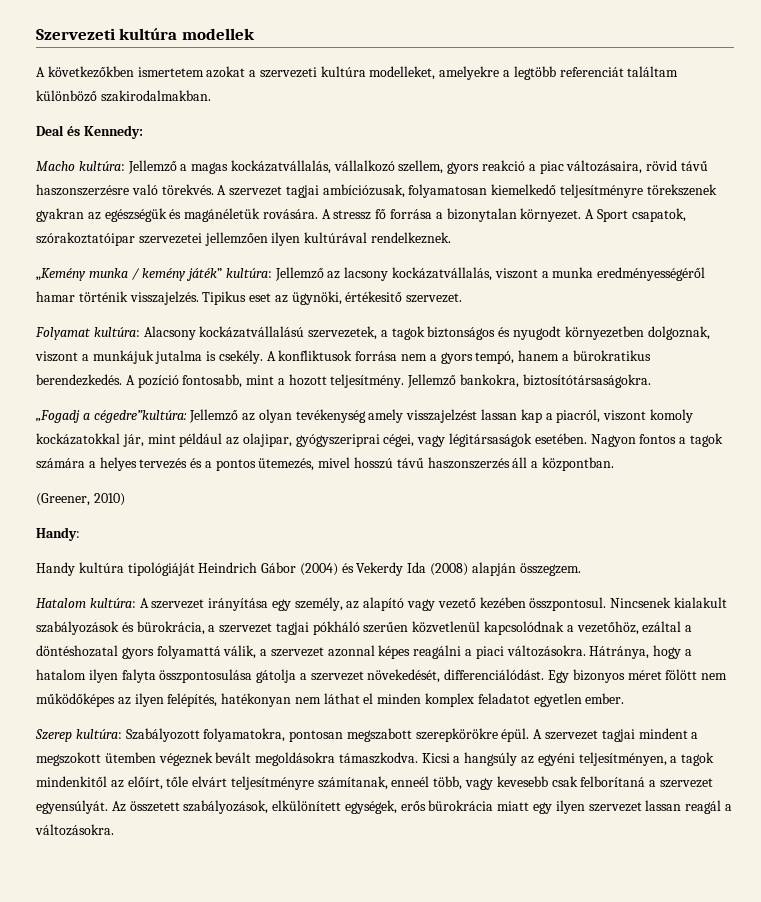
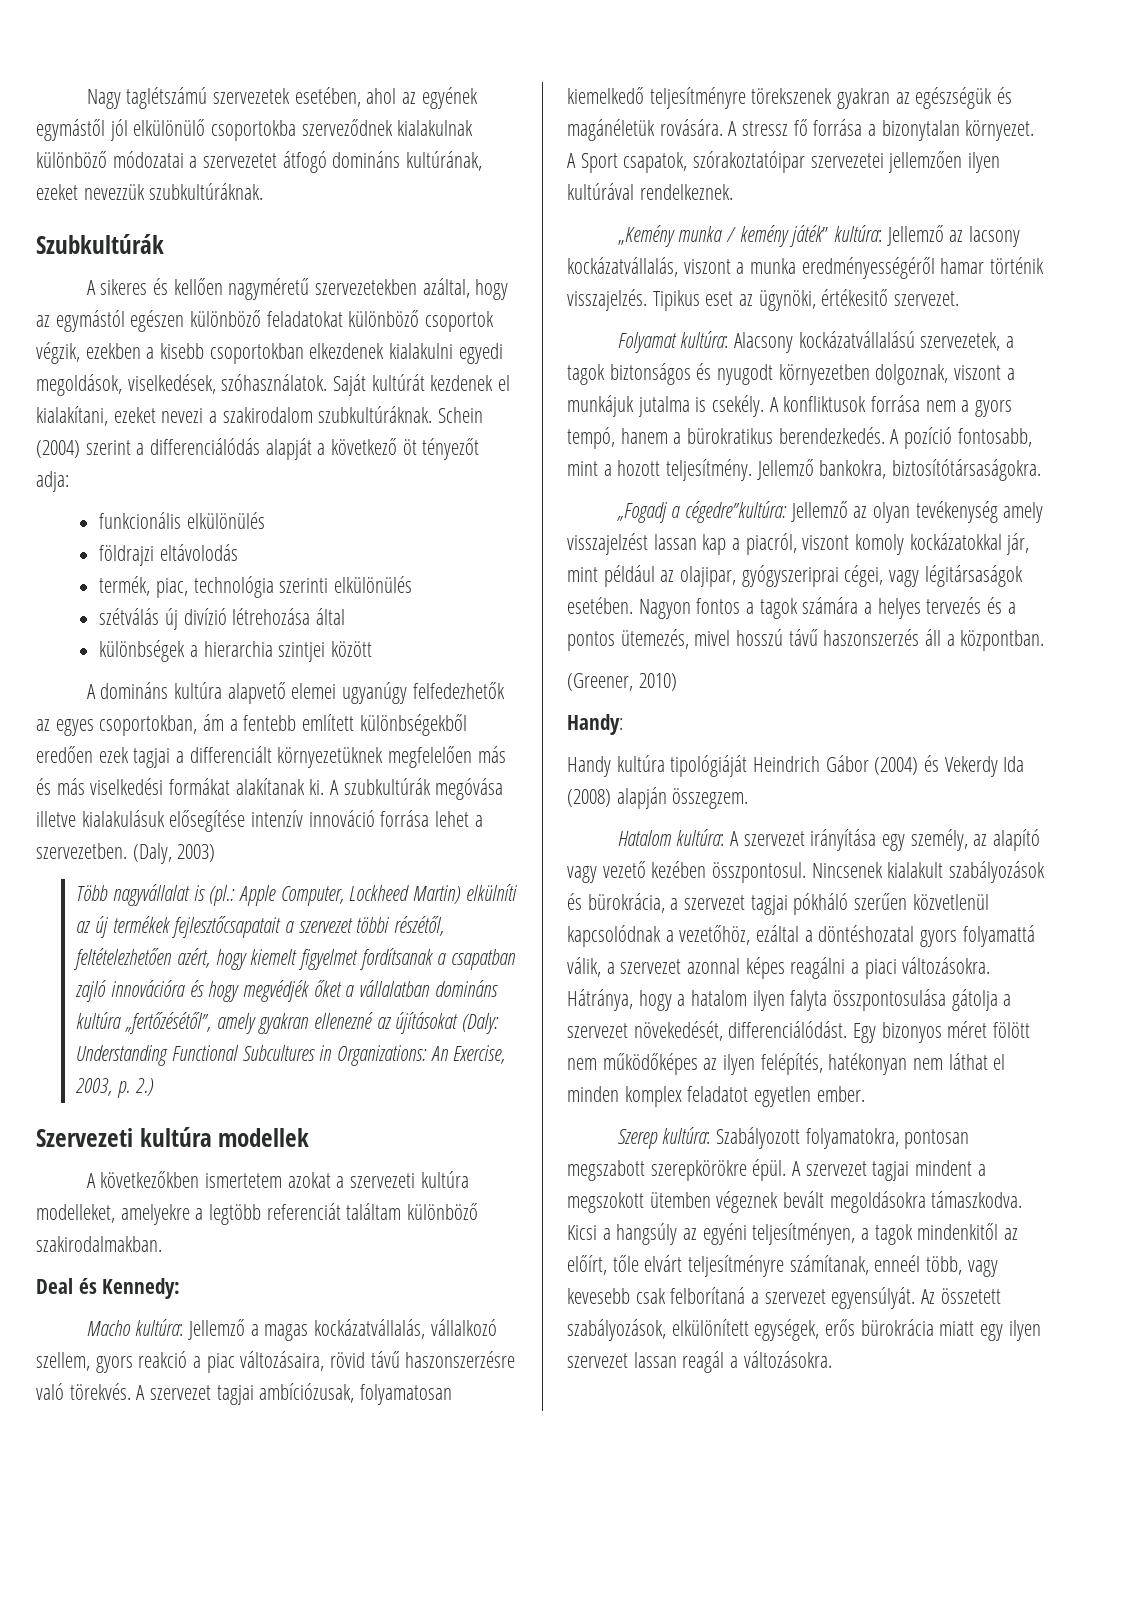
(36, 34) none -> [86,87,478,109] [36,119,474,141] [36,151,483,173] [36,183,264,200] [36,234,164,254] [86,278,509,300] [36,310,495,332] [36,342,503,364] [36,374,511,396] [36,406,484,426] [36,438,480,460] [36,471,69,492] [99,512,265,529] [99,544,238,566] [99,576,412,598] [99,608,345,630] [99,640,372,662] [86,682,505,704] [36,714,467,736] [36,746,506,768] [36,778,504,800] [36,810,483,832] [36,843,216,864] [76,884,517,906] [76,916,444,938] [73,948,515,970] [75,980,498,1002] [76,1012,499,1034] [76,1045,506,1066] [75,1078,154,1098] Nagy taglétszámú szervezetek esetében, ahol az egyének egymástől jól elkülönülő csoportokba szerveződnek kialakulnak különböző módozatai a szervezetet átfogó domináns kultúrának, ezeket nevezzük szubkultúráknak. // Szubkultúrák // A sikeres és kellően nagyméretű szervezetekben azáltal, hogy az egymástól egészen különböző feladatokat különböző csoportok végzik, ezekben a kisebb csoportokban elkezdenek kialakulni egyedi megoldások, viselkedések, szóhasználatok. Saját kultúrát kezdenek el kialakítani, ezeket nevezi a szakirodalom szubkultúráknak. Schein (2004) szerint a differenciálódás alapját a következő öt tényezőt adja: // funkcionális elkülönülés // földrajzi eltávolodás // termék, piac, technológia szerinti elkülönülés // szétválás új divízió létrehozása által // különbségek a hierarchia szintjei között // A domináns kultúra alapvető elemei ugyanúgy felfedezhetők az egyes csoportokban, ám a fentebb említett különbségekből eredően ezek tagjai a differenciált környezetüknek megfelelően más és más viselkedési formákat alakítanak ki. A szubkultúrák megóvása illetve kialakulásuk elősegítése intenzív innováció forrása lehet a szervezetben. (Daly, 2003) // Több nagyvállalat is (pl.: Apple Computer, Lockheed Martin) elkülníti az új termékek fejlesztőcsapatait a szervezet többi részétől, feltételezhetően azért, hogy kiemelt figyelmet fordítsanak a csapatban zajló innovációra és hogy megvédjék őket a vállalatban domináns kultúra „fertőzésétől”, amely gyakran ellenezné az újításokat (Daly: Understanding Functional Subcultures in Organizations: An Exercise, 2003, p. 2.) //

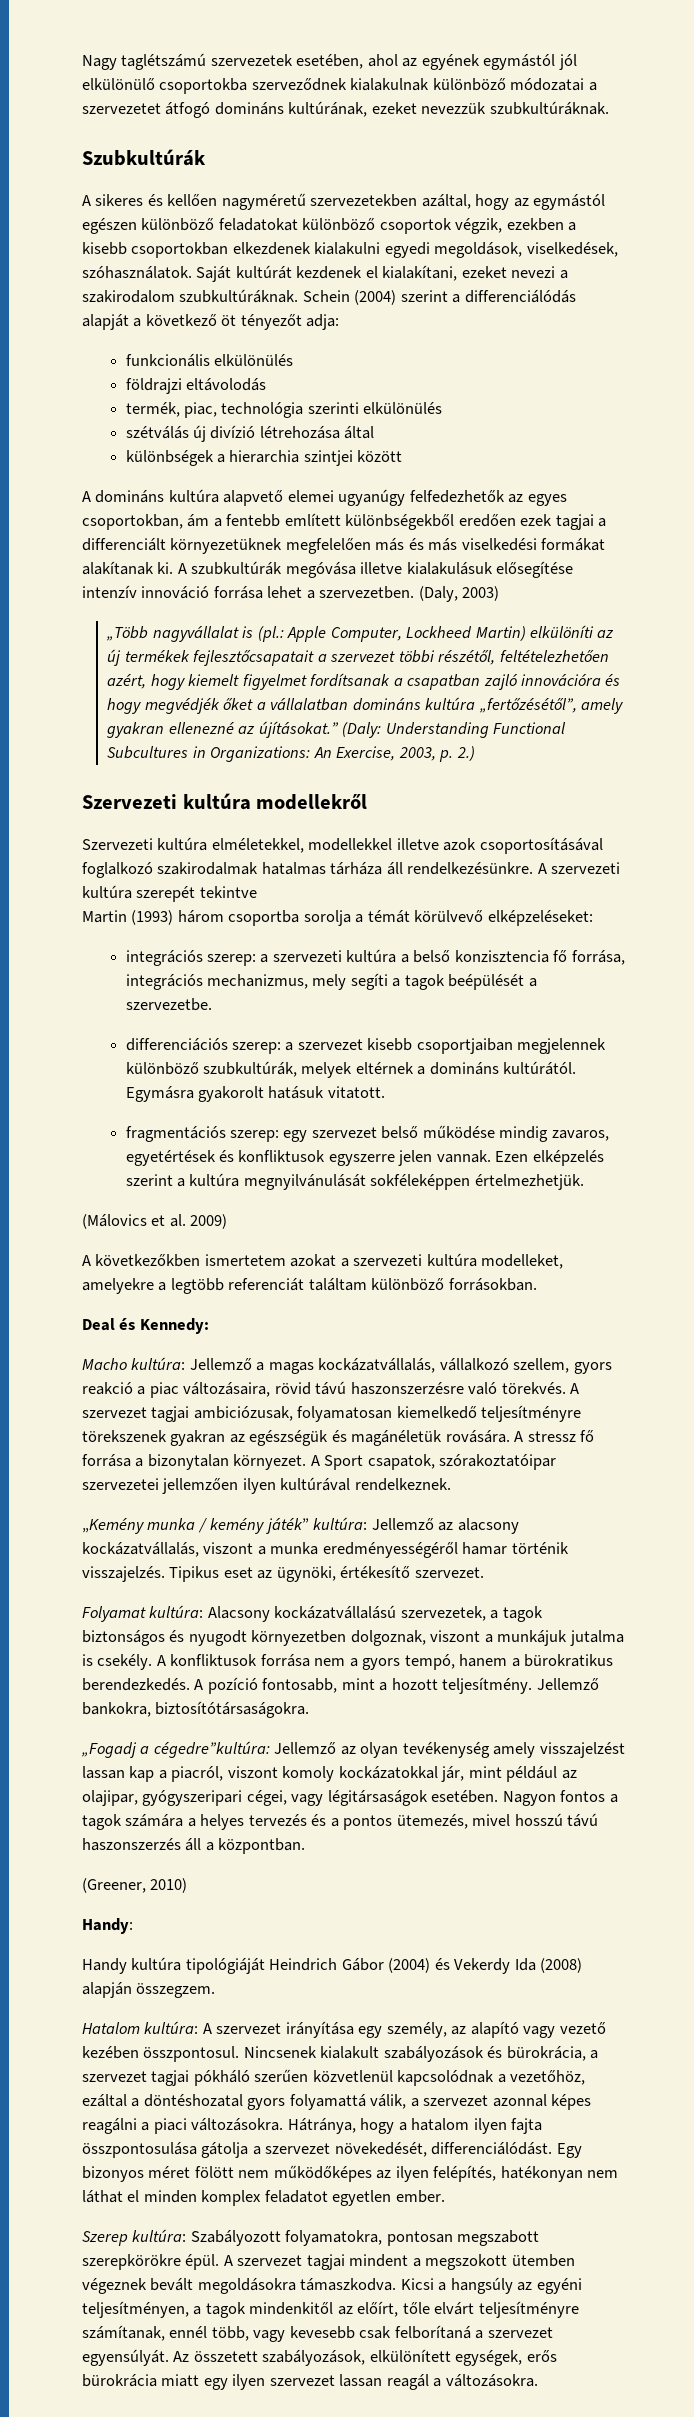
[36,119,105,141] egymástől -> [483,54,556,70] egymástól
[76,885,109,901] Több -> [106,626,149,641] „Több
[465,884,517,901] elkülníti -> [529,625,594,638] elkülöníti
[395,1012,459,1034] újításokat -> [258,721,338,738] újításokat.”
[218,1128,310,1147] modellek -> [256,794,368,810] [82,837,603,854] [82,862,621,878] [82,885,257,902] [82,910,593,926] [125,949,625,966] [125,973,537,990] [125,998,212,1011] [125,1038,607,1054] [125,1061,577,1078] [125,1086,385,1102] [125,1125,609,1142] [125,1150,604,1166] [125,1173,584,1190] [82,1214,228,1229] modellekről // Szervezeti kultúra elméletekkel, modellekkel illetve azok csoportosításával foglalkozó szakirodalmak hatalmas tárháza áll rendelkezésünkre. A szervezeti kultúra szerepét tekintve // Martin (1993) három csoportba sorolja a témát körülvevő elképzeléseket: // integrációs szerep: a szervezeti kultúra a belső konzisztencia fő forrása, integrációs mechanizmus, mely segíti a tagok beépülését a szervezetbe. // differenciációs szerep: a szervezet kisebb csoportjaiban megjelennek különböző szubkultúrák, melyek eltérnek a domináns kultúrától. Egymásra gyakorolt hatásuk vitatott. // fragmentációs szerep: egy szervezet belső működése mindig zavaros, egyetértések és konfliktusok egyszerre jelen vannak. Ezen elképzelés szerint a kultúra megnyilvánulását sokféleképpen értelmezhetjük. // (Málovics et al. 2009)
[36,1236,162,1252] szakirodalmakban. -> [448,1278,537,1291] forrásokban.
[370,1351,400,1368] távű -> [315,1381,347,1395] távú
[259,1383,355,1403] ambíciózusak, -> [193,1406,293,1421] ambiciózusak,
[969,226,1021,247] lacsony -> [457,1518,519,1534] alacsony
[821,289,889,306] értékesitő -> [340,1565,411,1578] értékesítő
[741,565,839,587] gyógyszeriprai -> [142,1790,243,1806] gyógyszeripari
[788,629,818,646] távű -> [567,1813,599,1827] távú
[790,990,828,1011] falyta -> [511,2118,543,2134] fajta
[874,1255,921,1272] enneél -> [169,2326,208,2338] ennél

